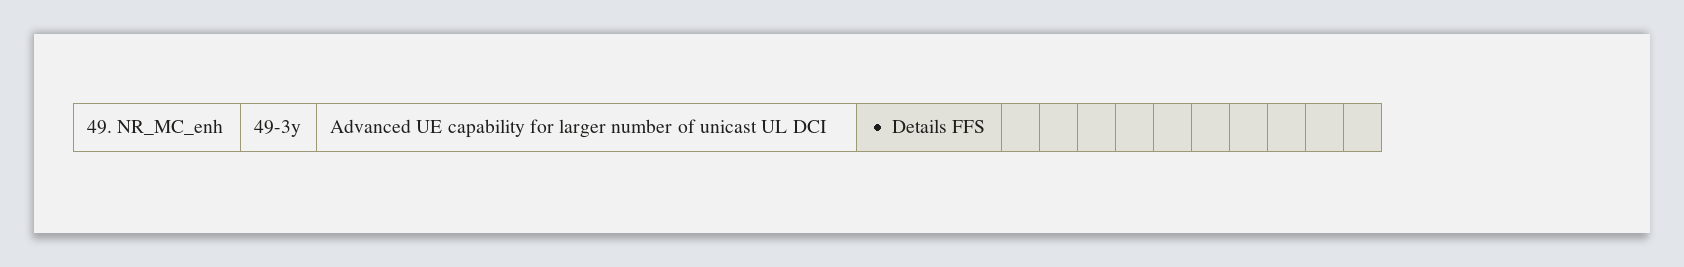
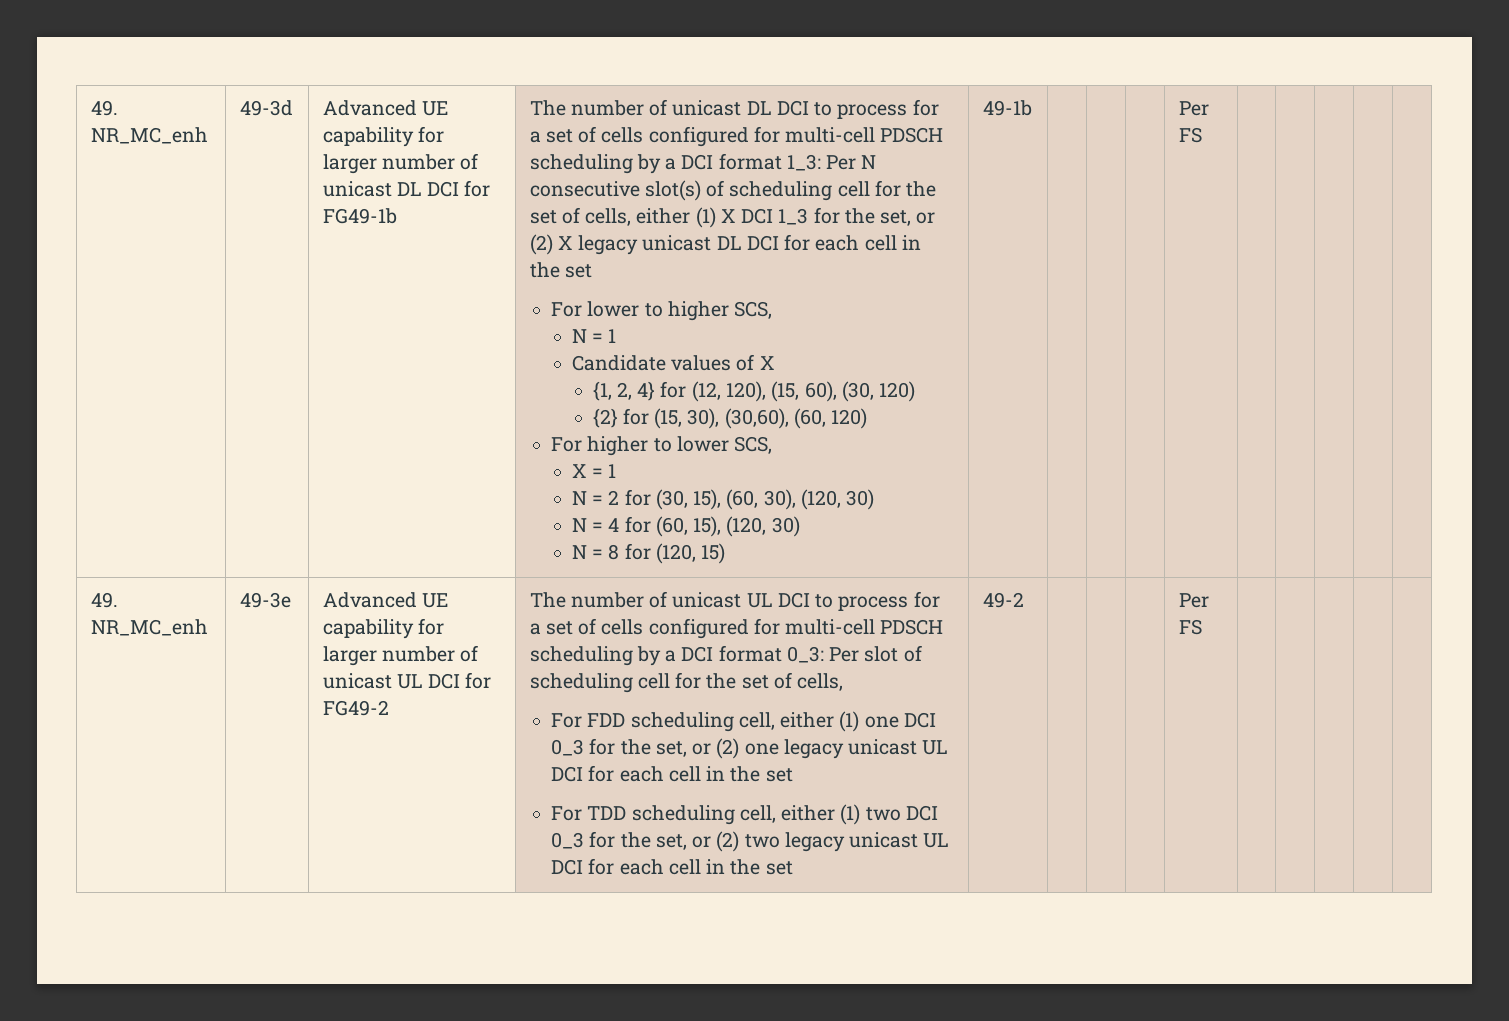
[87,119,224,135] [254,120,302,137] 49. NR_MC_enh | 49-3y -> [90,100,118,116] [90,127,208,144] [239,100,293,116] [322,100,448,116] [322,126,444,147] [322,153,479,174] [322,180,491,197] [322,208,397,224] [529,99,939,119] [529,126,944,147] [529,153,877,174] [529,180,937,201] [529,207,936,228] [529,234,921,255] [529,262,592,278] [550,301,773,321] [571,329,617,343] [571,354,775,371] [592,381,916,402] [592,408,868,429] [550,436,773,456] [571,464,617,478] [571,489,875,510] [571,516,800,537] [571,543,726,564] [982,100,1032,116] [1178,101,1209,116] [1178,127,1202,143] [90,592,118,608] [90,619,208,636] [239,592,291,608] 49. NR_MC_enh | 49-3d | Advanced UE capability for larger number of unicast DL DCI for FG49-1b | The number of unicast DL DCI to process for a set of cells configured for multi-cell PDSCH scheduling by a DCI format 1_3: Per N consecutive slot(s) of scheduling cell for the set of cells, either (1) X DCI 1_3 for the set, or (2) X legacy unicast DL DCI for each cell in the set // For lower to higher SCS, // N = 1 // Candidate values of X // {1, 2, 4} for (12, 120), (15, 60), (30, 120) // {2} for (15, 30), (30,60), (60, 120) // For higher to lower SCS, // X = 1 // N = 2 for (30, 15), (60, 30), (120, 30) // N = 4 for (60, 15), (120, 30) // N = 8 for (120, 15) | 49-1b | | | | Per FS | | | | | // 49. NR_MC_enh | 49-3e
[891,119,985,133] | Details FFS | | | | | -> [465,672,492,689] [322,700,389,716] [529,591,940,611] [529,618,944,639] [529,645,922,666] [529,672,844,693] [550,711,936,732] [550,738,949,759] [550,765,793,782] [550,804,938,825] [550,831,950,852] [550,858,793,875] [982,592,1024,608] [1178,593,1209,608] [1178,619,1202,635] for FG49-2 | The number of unicast UL DCI to process for a set of cells configured for multi-cell PDSCH scheduling by a DCI format 0_3: Per slot of scheduling cell for the set of cells, // For FDD scheduling cell, either (1) one DCI 0_3 for the set, or (2) one legacy unicast UL DCI for each cell in the set // For TDD scheduling cell, either (1) two DCI 0_3 for the set, or (2) two legacy unicast UL DCI for each cell in the set | 49-2 | | | | Per FS

